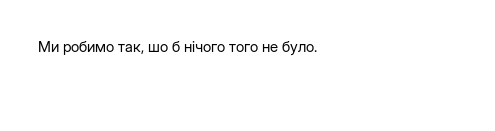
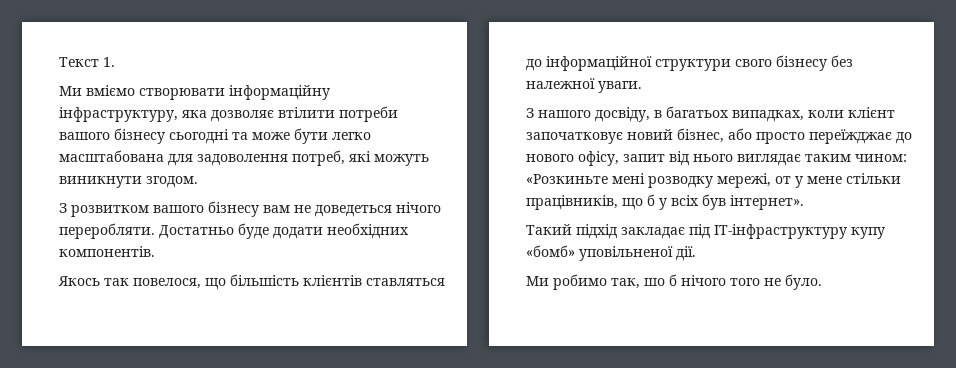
(38, 46) none -> [59,57,115,67] [59,85,330,100] [59,106,398,122] [59,128,371,144] [59,150,429,166] [59,176,198,188] [59,201,441,217] [59,223,409,239] [59,246,155,257] [58,274,445,290] [526,55,853,71] [526,78,642,93] [526,106,895,122] [526,128,912,144] [526,151,907,166] [526,173,901,188] [526,194,804,210] [526,224,885,239] [526,245,696,261] Текст 1. // Ми вміємо створювати інформаційну інфраструктуру, яка дозволяє втілити потреби вашого бізнесу сьогодні та може бути легко масштабована для задоволення потреб, які можуть виникнути згодом. // З розвитком вашого бізнесу вам не доведеться нічого переробляти. Достатньо буде додати необхідних компонентів. // Якось так повелося, що більшість клієнтів ставляться до інформаційної структури свого бізнесу без належної уваги. // З нашого досвіду, в багатьох випадках, коли клієнт започатковує новий бізнес, або просто переїжджає до нового офісу, запит від нього виглядає таким чином: «Розкиньте мені розводку мережі, от у мене стільки працівників, що б у всіх був інтернет». // Такий підхід закладає під IT-інфраструктуру купу «бомб» уповільненої дії. //

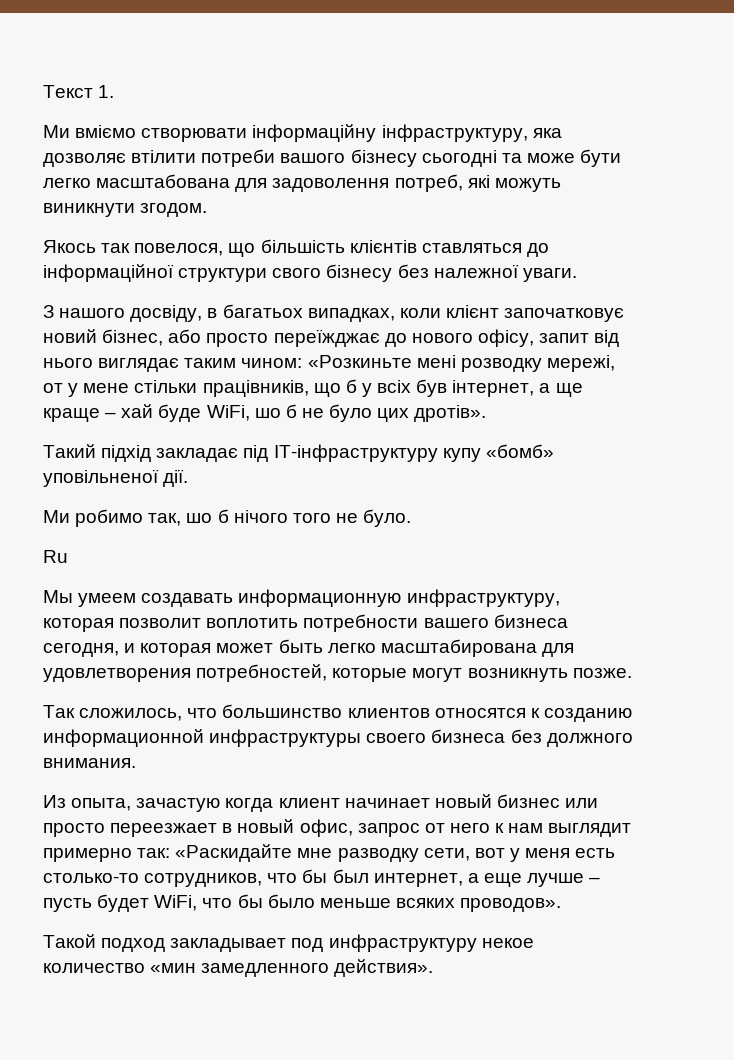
[59,201,441,217] [59,223,409,239] [59,246,155,257] // З розвитком вашого бізнесу вам не доведеться нічого переробляти. Достатньо буде додати необхідних компонентів. -> (208, 210) none
[730,195,804,210] інтернет». -> [452,380,583,397] [43,404,487,422] інтернет, а ще краще – хай буде WiFi, шо б не було цих дротів».
(822, 282) none -> [43,550,68,563] [43,589,560,607] [43,614,568,632] [43,639,574,657] [43,664,632,682] [43,704,632,722] [43,729,633,747] [43,758,136,768] [43,794,599,812] [43,819,632,837] [43,844,616,862] [43,869,601,887] [43,894,562,912] [43,934,534,952] [43,959,434,977] // Ru // Мы умеем создавать информационную инфраструктуру, которая позволит воплотить потребности вашего бизнеса сегодня, и которая может быть легко масштабирована для удовлетворения потребностей, которые могут возникнуть позже. // Так сложилось, что большинство клиентов относятся к созданию информационной инфраструктуры своего бизнеса без должного внимания. // Из опыта, зачастую когда клиент начинает новый бизнес или просто переезжает в новый офис, запрос от него к нам выглядит примерно так: «Раскидайте мне разводку сети, вот у меня есть столько-то сотрудников, что бы был интернет, а еще лучше – пусть будет WiFi, что бы было меньше всяких проводов». // Такой подход закладывает под инфраструктуру некое количество «мин замедленного действия».

